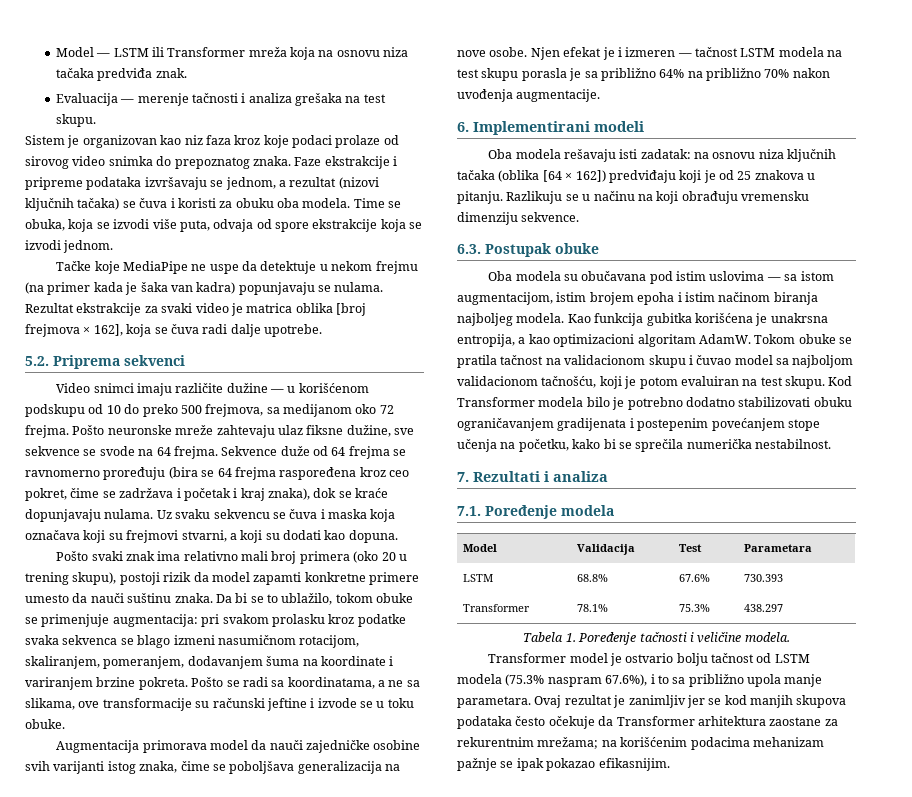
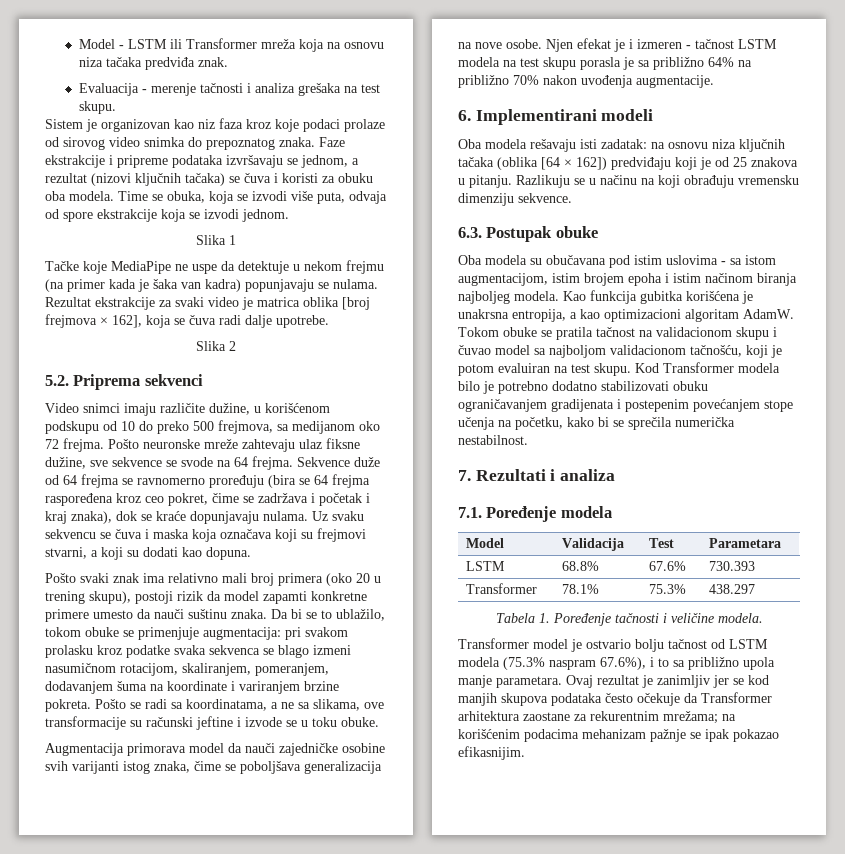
[55,47,111,57] Model — -> [78,39,124,49] Model -
[120,99,135,103] — -> [141,89,147,93] -
(114, 246) none -> [196,235,236,245] // Slika 1
(322, 330) none -> [196,341,236,351] // Slika 2
[226,383,285,393] dužine — -> [209,403,250,415] dužine,
[677,53,692,57] — -> [686,45,691,49] -
[766,277,781,281] — -> [721,261,726,265] -

